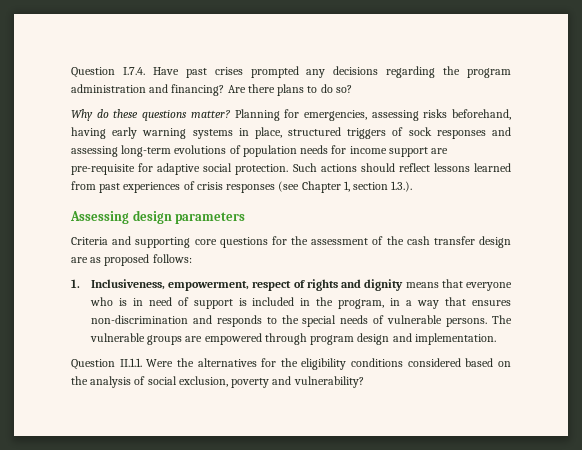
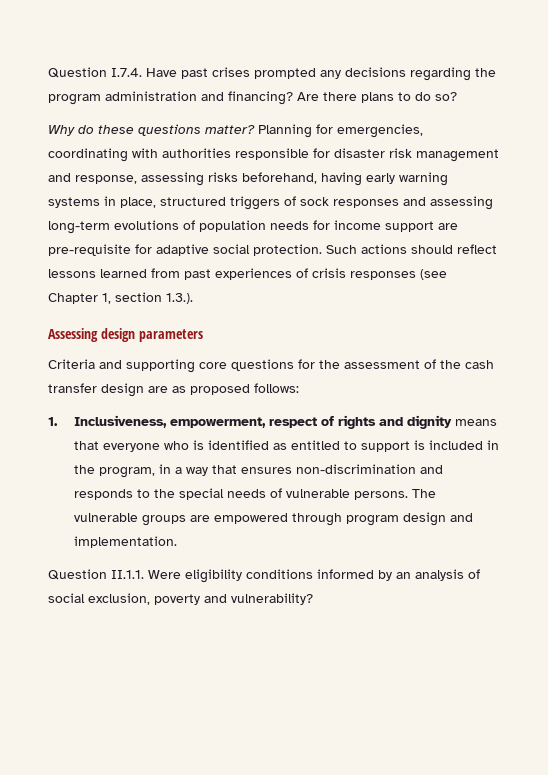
(367, 115) none -> [48,148,499,162] [48,173,137,184] coordinating with authorities responsible for disaster risk management and response,
[132,297,189,306] in need of -> [207,440,357,450] identified as entitled to
[176,358,511,370] [71,376,88,385] the alternatives for the eligibility conditions considered based on the -> [185,569,411,583] eligibility conditions informed by an

